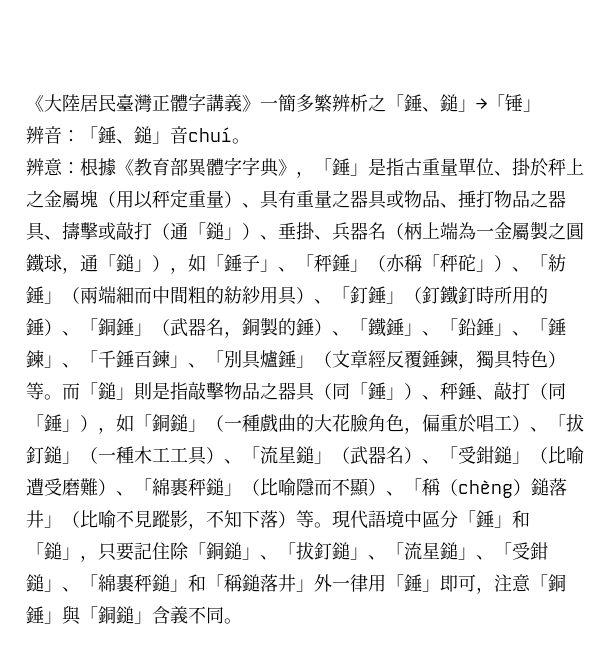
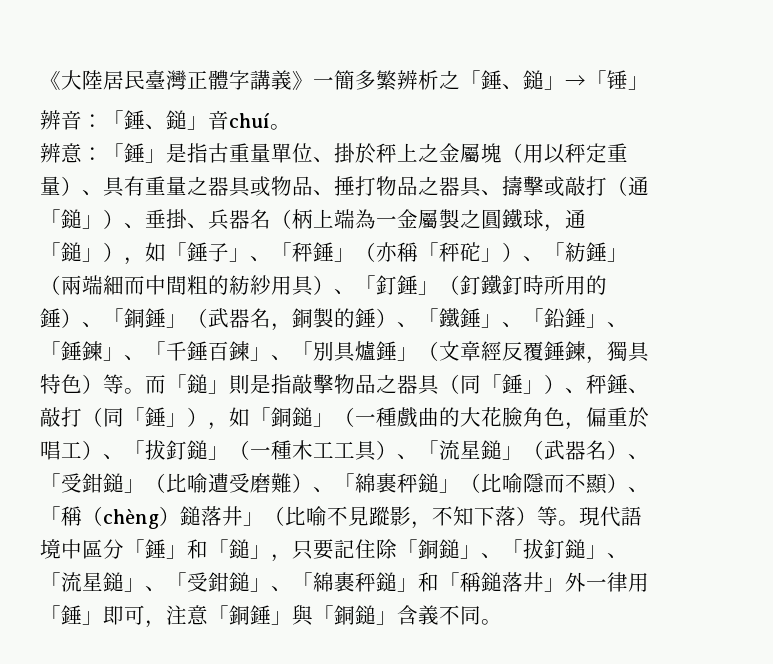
[80,157,314,178] 根據《教育部異體字字典》， -> (103, 154) none

